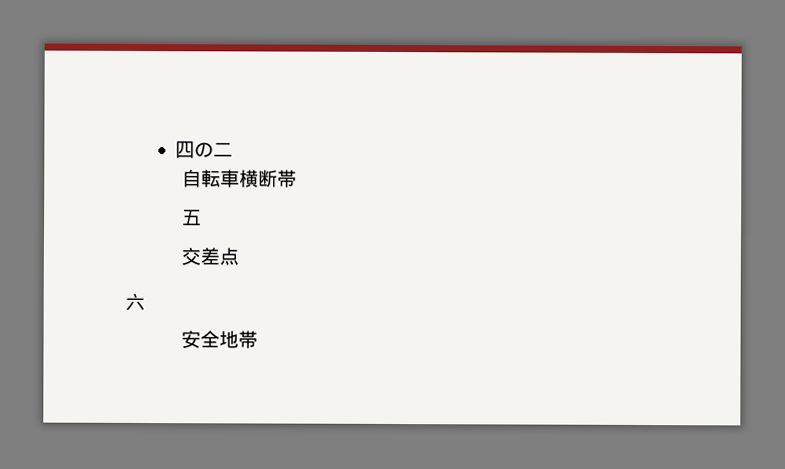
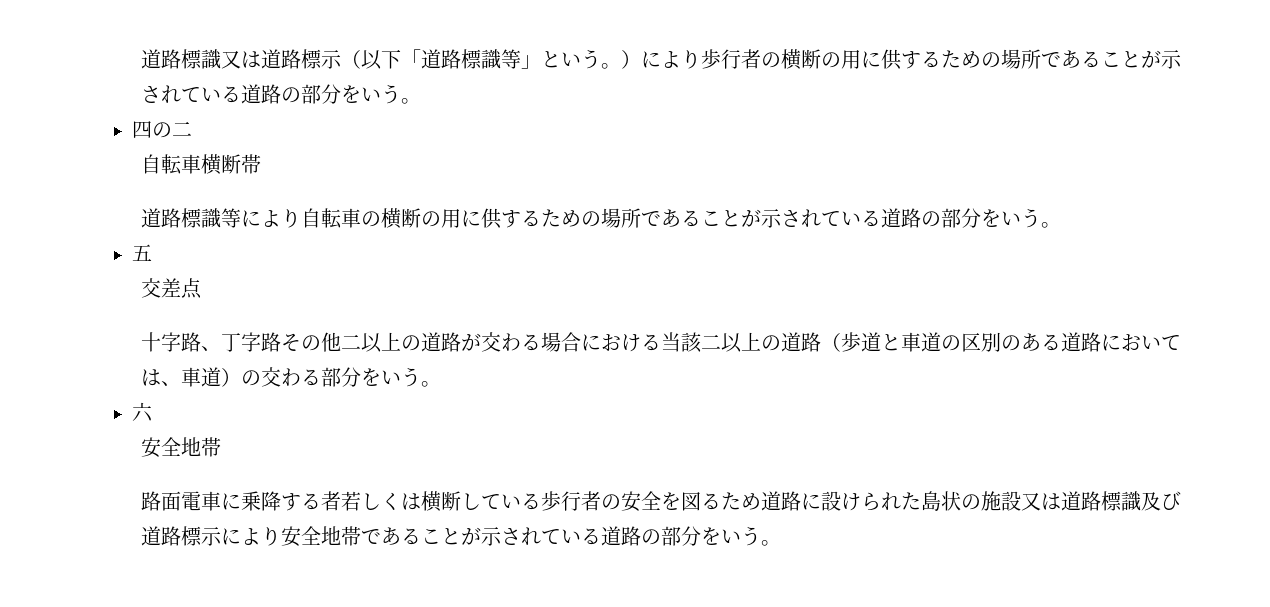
(175, 150) none -> [141,49,1183,70] [141,84,422,104] 道路標識又は道路標示（以下「道路標識等」という。）により歩行者の横断の用に供するための場所であることが示されている道路の部分をいう。 //
[182,209,203,226] [181,247,240,266] [125,292,145,312] [181,330,259,349] 五 // 交差点 // 六 // 安全地帯 -> [141,208,1062,229] [132,244,153,261] [141,278,203,299] [141,332,1182,353] [141,367,442,387] [132,402,154,422] [141,437,222,458] [141,491,1182,512] [141,526,782,547] 道路標識等により自転車の横断の用に供するための場所であることが示されている道路の部分をいう。 // 五 // 交差点 // 十字路、丁字路その他二以上の道路が交わる場合における当該二以上の道路（歩道と車道の区別のある道路においては、車道）の交わる部分をいう。 // 六 // 安全地帯 // 路面電車に乗降する者若しくは横断している歩行者の安全を図るため道路に設けられた島状の施設又は道路標識及び道路標示により安全地帯であることが示されている道路の部分をいう。

